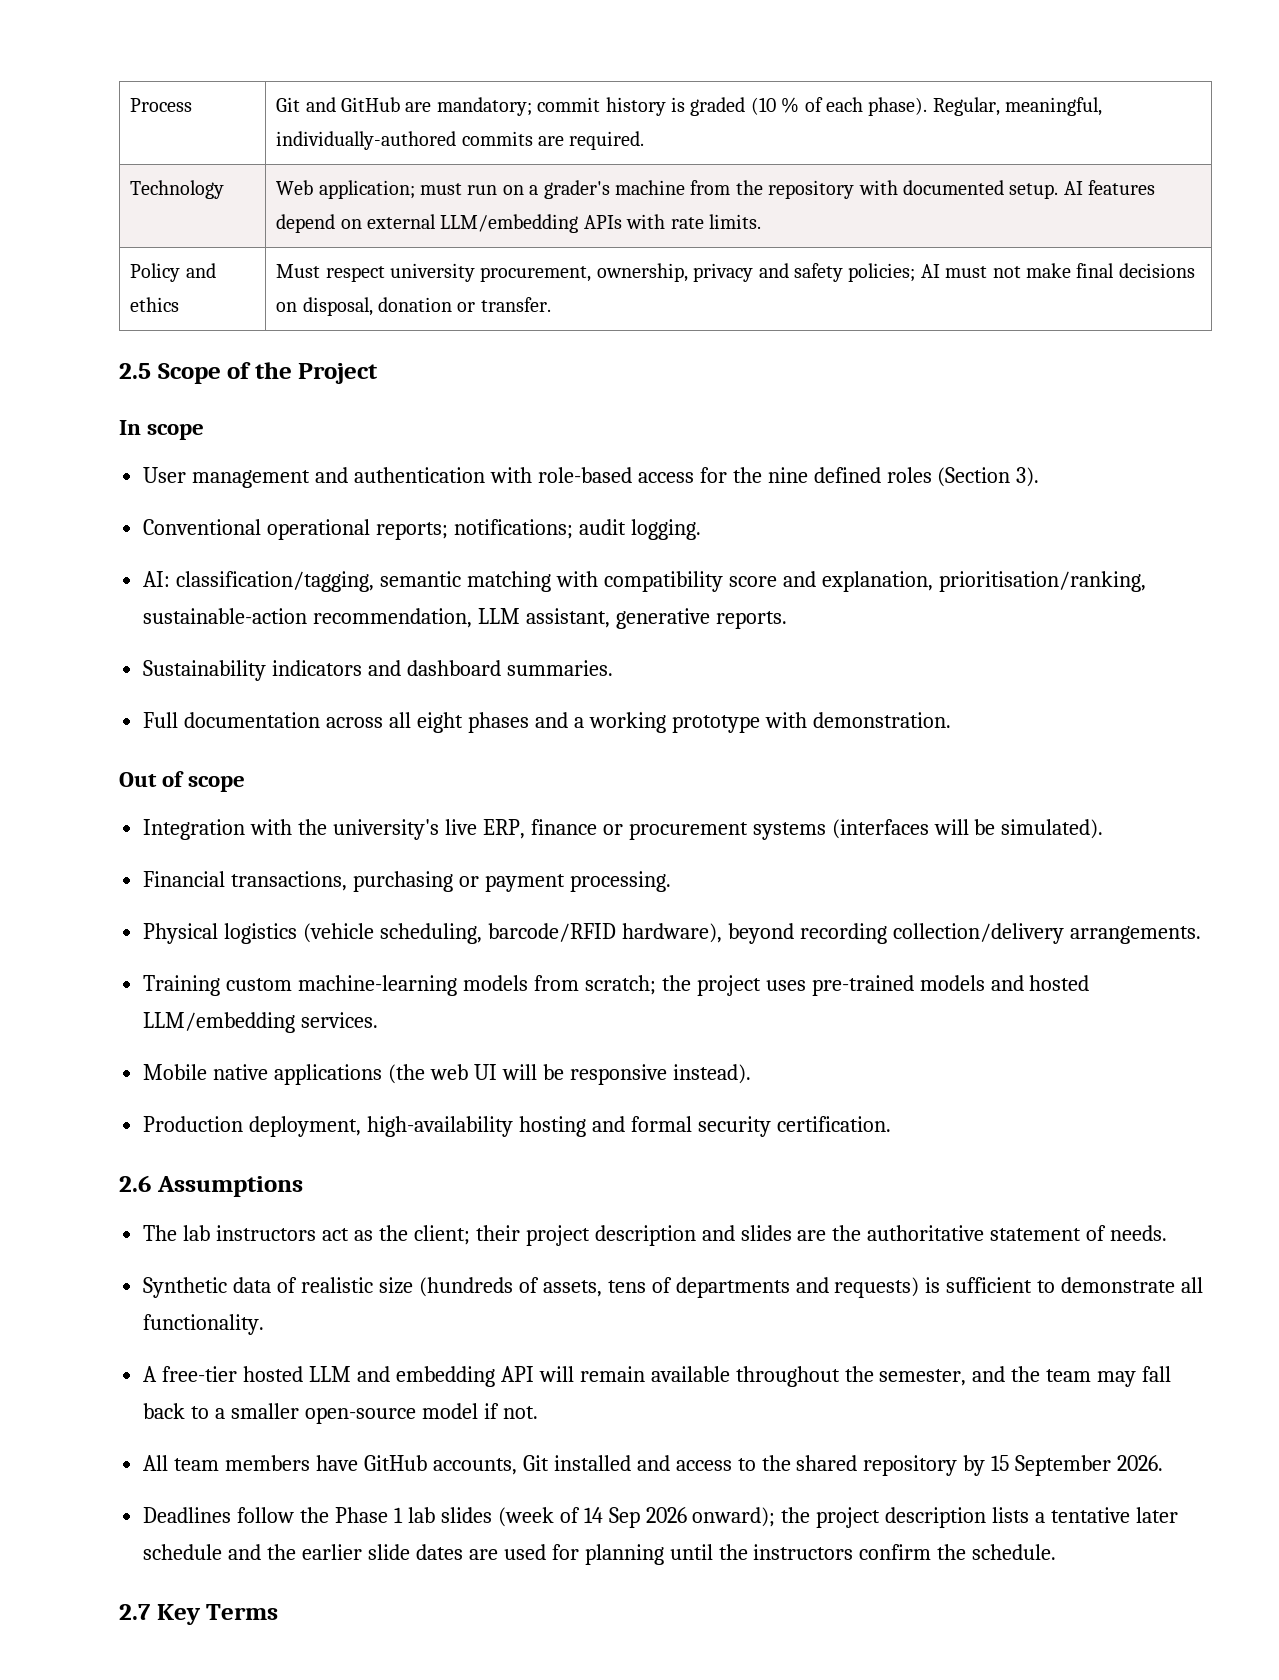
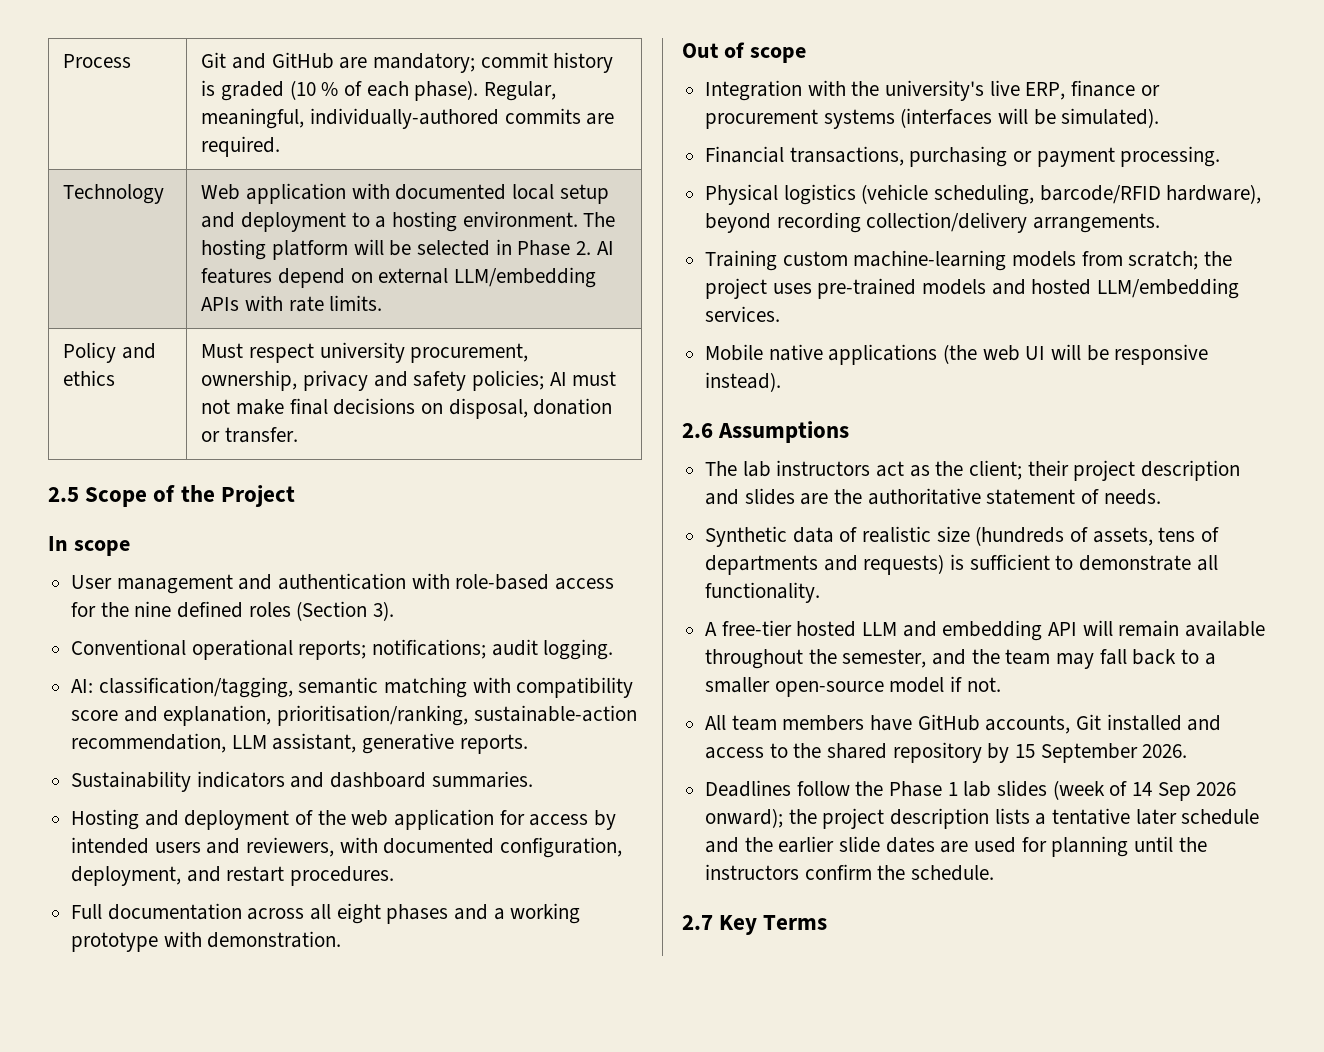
[318,180,1059,199] application; must run on a grader's machine from the repository with documented setup. -> [246,183,609,204] [201,211,616,232] [201,239,592,260] application with documented local setup and deployment to a hosting environment. The hosting platform will be selected in Phase 2.
(613, 668) none -> [71,809,617,830] [71,837,623,858] [71,866,395,886] // Hosting and deployment of the web application for access by intended users and reviewers, with documented configuration, deployment, and restart procedures.
[143,1116,891,1137] // Production deployment, high-availability hosting and formal security certification. -> (782, 382) none

